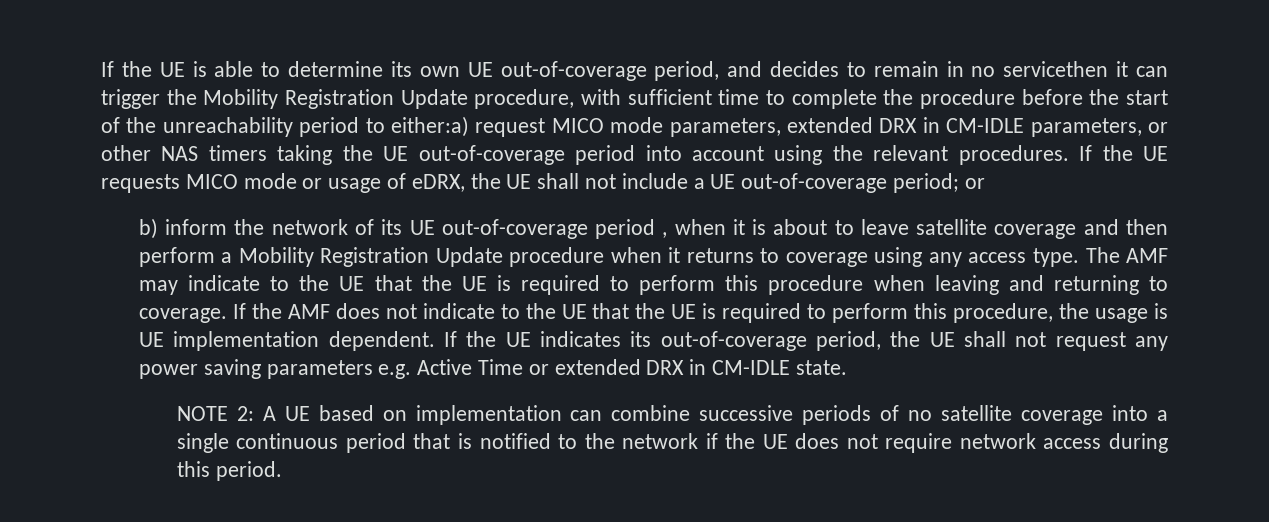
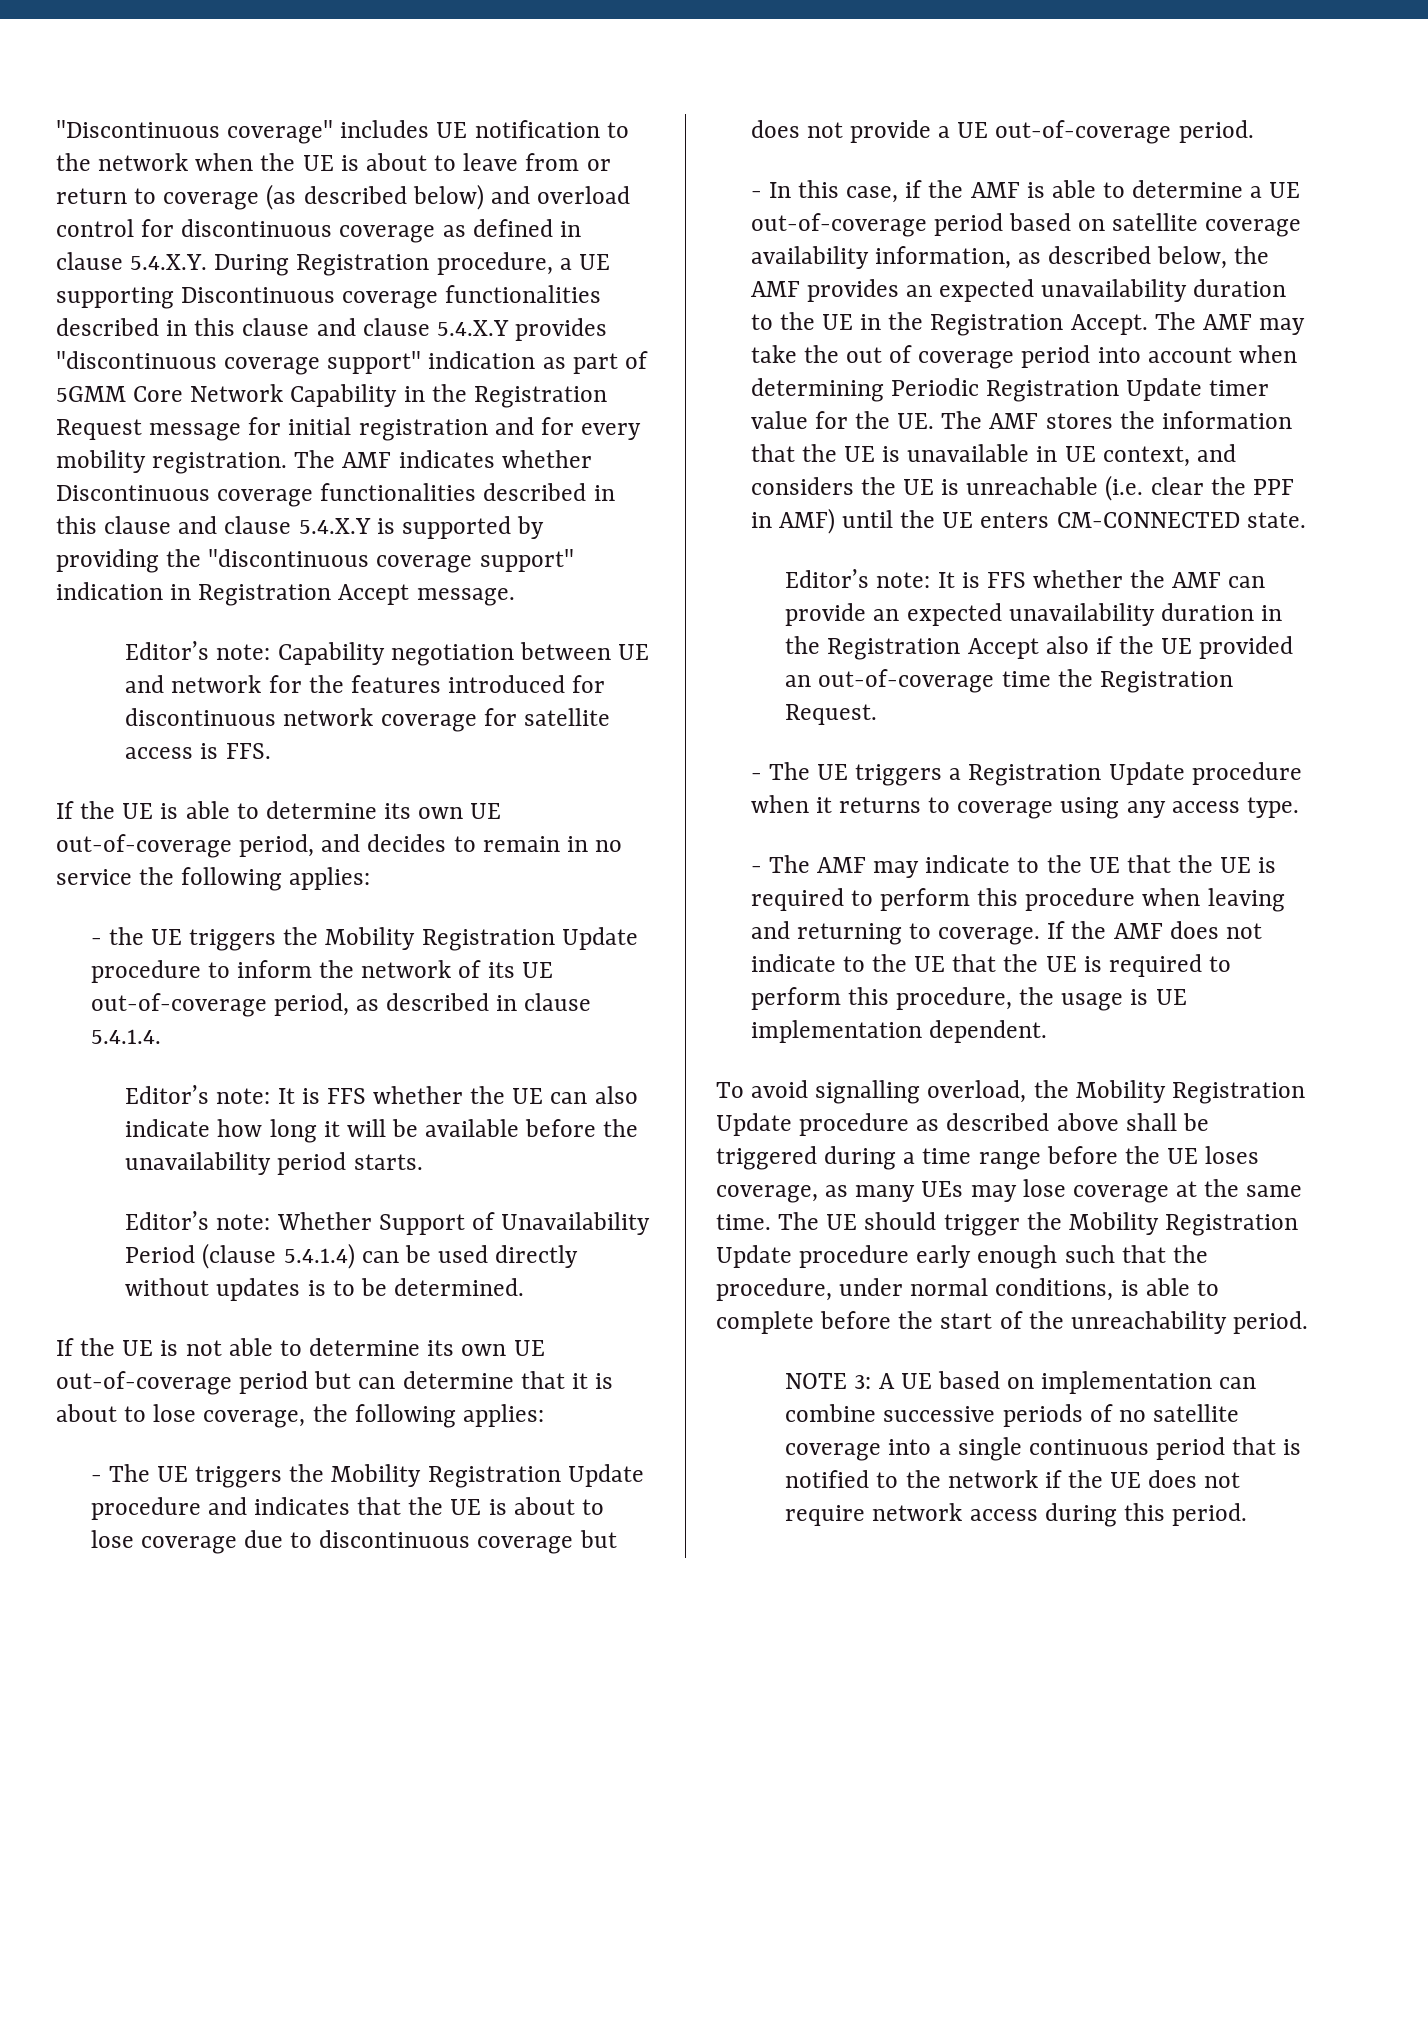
(101, 69) none -> [56,120,629,144] [56,153,611,171] [56,184,631,210] [56,219,581,243] [56,252,610,276] [56,285,602,309] [56,318,608,341] [56,351,648,375] [56,384,607,408] [56,417,642,441] [56,450,592,474] [56,483,615,507] [56,516,545,539] [56,549,574,573] [56,582,515,606] [125,641,650,666] [125,675,606,693] [125,708,610,732] [125,743,271,759] "Discontinuous coverage" includes UE notification to the network when the UE is about to leave from or return to coverage (as described below) and overload control for discontinuous coverage as defined in clause 5.4.X.Y. During Registration procedure, a UE supporting Discontinuous coverage functionalities described in this clause and clause 5.4.X.Y provides "discontinuous coverage support" indication as part of 5GMM Core Network Capability in the Registration Request message for initial registration and for every mobility registration. The AMF indicates whether Discontinuous coverage functionalities described in this clause and clause 5.4.X.Y is supported by providing the "discontinuous coverage support" indication in Registration Accept message. // Editor’s note: Capability negotiation between UE and network for the features introduced for discontinuous network coverage for satellite access is FFS. //
[1003,61,1168,77] [101,89,1168,109] [101,116,1168,137] [101,145,1168,165] [101,173,985,193] [138,218,158,239] servicethen it can trigger the Mobility Registration Update procedure, with sufficient time to complete the procedure before the start of the unreachability period to either:a) request MICO mode parameters, extended DRX in CM-IDLE parameters, or other NAS timers taking the UE out-of-coverage period into account using the relevant procedures. If the UE requests MICO mode or usage of eDRX, the UE shall not include a UE out-of-coverage period; or // b) -> [56,867,371,891] [90,927,638,951] [90,960,230,983] service the following applies: // - the UE triggers the Mobility Registration Update procedure to
[595,219,1168,239] [138,247,314,267] period , when it is about to leave satellite coverage and then perform a Mobility -> [273,993,592,1016] [90,1029,161,1044] [125,1085,638,1104] [125,1119,639,1143] [125,1152,423,1175] [125,1211,651,1235] [125,1243,579,1269] [125,1278,525,1301] [56,1338,545,1356] [56,1371,614,1395] [56,1404,544,1428] [90,1464,644,1488] [90,1497,604,1520] [90,1530,617,1554] [750,120,1254,144] [750,180,1301,203] [750,213,1302,237] [750,246,1270,269] [750,279,1287,302] [750,312,1306,336] [750,345,1297,369] [750,378,1270,402] [750,411,1292,429] [750,444,1236,467] [750,475,1294,501] [750,508,1306,534] [785,569,1266,588] [785,603,1283,626] [785,636,1294,660] [785,669,1233,693] [785,704,878,725] [750,762,962,786] period, as described in clause 5.4.1.4. // Editor’s note: It is FFS whether the UE can also indicate how long it will be available before the unavailability period starts. // Editor’s note: Whether Support of Unavailability Period (clause 5.4.1.4) can be used directly without updates is to be determined. // If the UE is not able to determine its own UE out-of-coverage period but can determine that it is about to lose coverage, the following applies: // - The UE triggers the Mobility Registration Update procedure and indicates that the UE is about to lose coverage due to discontinuous coverage but does not provide a UE out-of-coverage period. // - In this case, if the AMF is able to determine a UE out-of-coverage period based on satellite coverage availability information, as described below, the AMF provides an expected unavailability duration to the UE in the Registration Accept. The AMF may take the out of coverage period into account when determining Periodic Registration Update timer value for the UE. The AMF stores the information that the UE is unavailable in UE context, and considers the UE is unreachable (i.e. clear the PPF in AMF) until the UE enters CM-CONNECTED state. // Editor’s note: It is FFS whether the AMF can provide an expected unavailability duration in the Registration Accept also if the UE provided an out-of-coverage time the Registration Request. // - The UE triggers a
(1079, 257) none -> [750,866,762,873] // -
[443,331,1168,351] [138,359,847,379] If the UE indicates its out-of-coverage period, the UE shall not request any power saving parameters e.g. Active Time or extended DRX in CM-IDLE state. -> [716,1080,1305,1104] [716,1113,1209,1136] [716,1146,1260,1170] [716,1179,1303,1203] [716,1212,1299,1236] [716,1245,1208,1269] [716,1278,1219,1301] [716,1311,1309,1334] // To avoid signalling overload, the Mobility Registration Update procedure as described above shall be triggered during a time range before the UE loses coverage, as many UEs may lose coverage at the same time. The UE should trigger the Mobility Registration Update procedure early enough such that the procedure, under normal conditions, is able to complete before the start of the unreachability period.
[236,406,254,421] 2: -> [854,1375,872,1389] 3:

